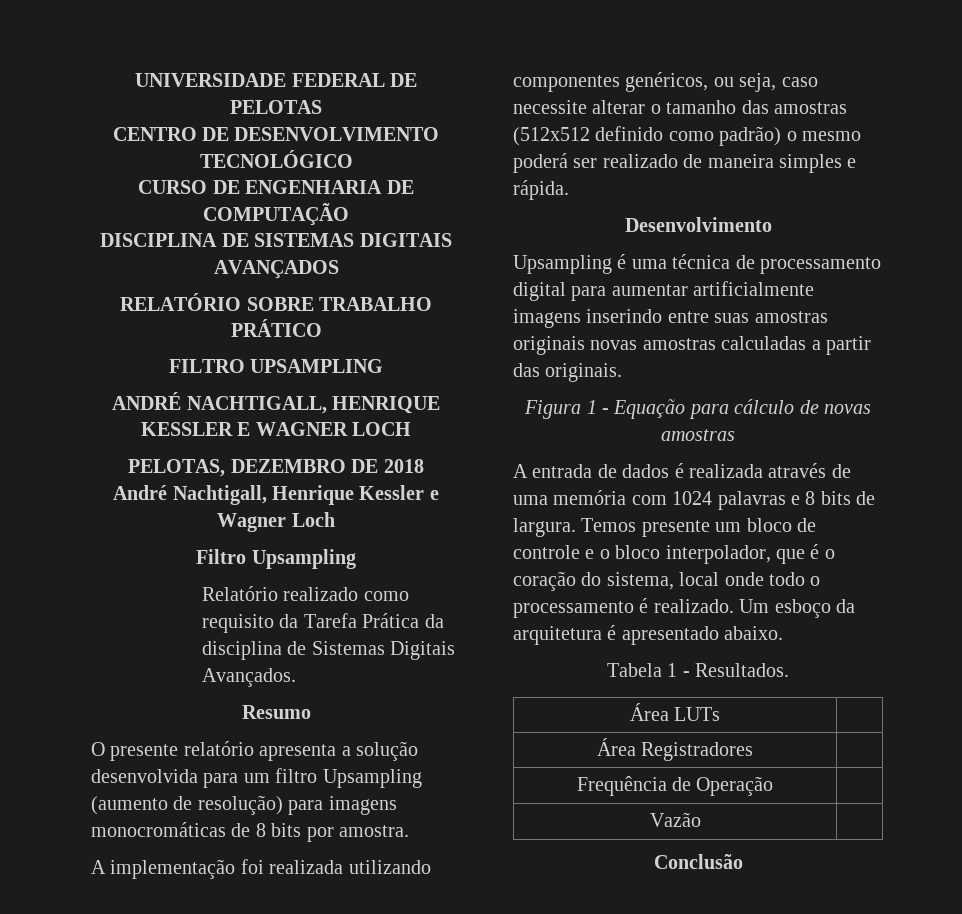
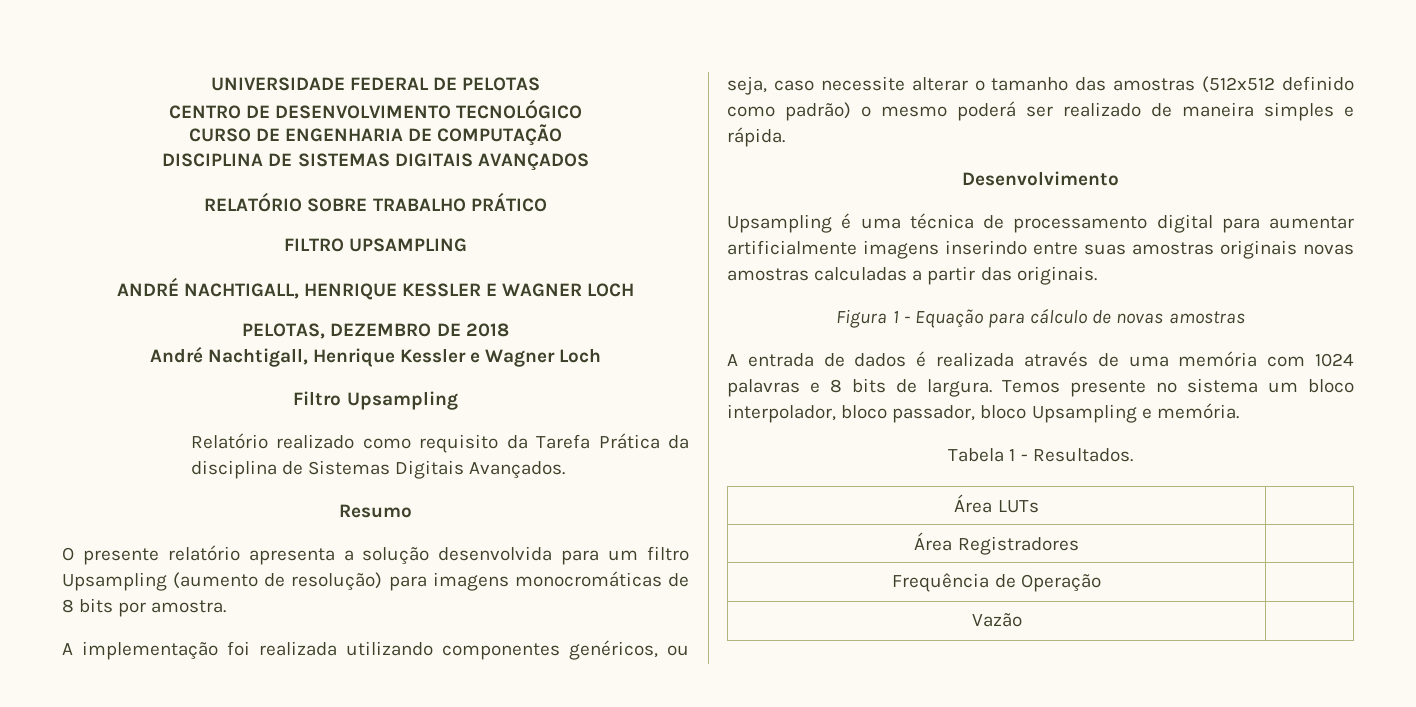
[715,518,816,532] [513,544,835,564] [513,571,821,591] [513,598,855,618] [513,625,784,645] um bloco de controle e o bloco interpolador, que é o coração do sistema, local onde todo o processamento é realizado. Um esboço da arquitetura é apresentado abaixo. -> [1156,378,1354,393] [727,403,1239,423] no sistema um bloco interpolador, bloco passador, bloco Upsampling e memória.
[653,854,743,869] // Conclusão -> (1022, 620) none

